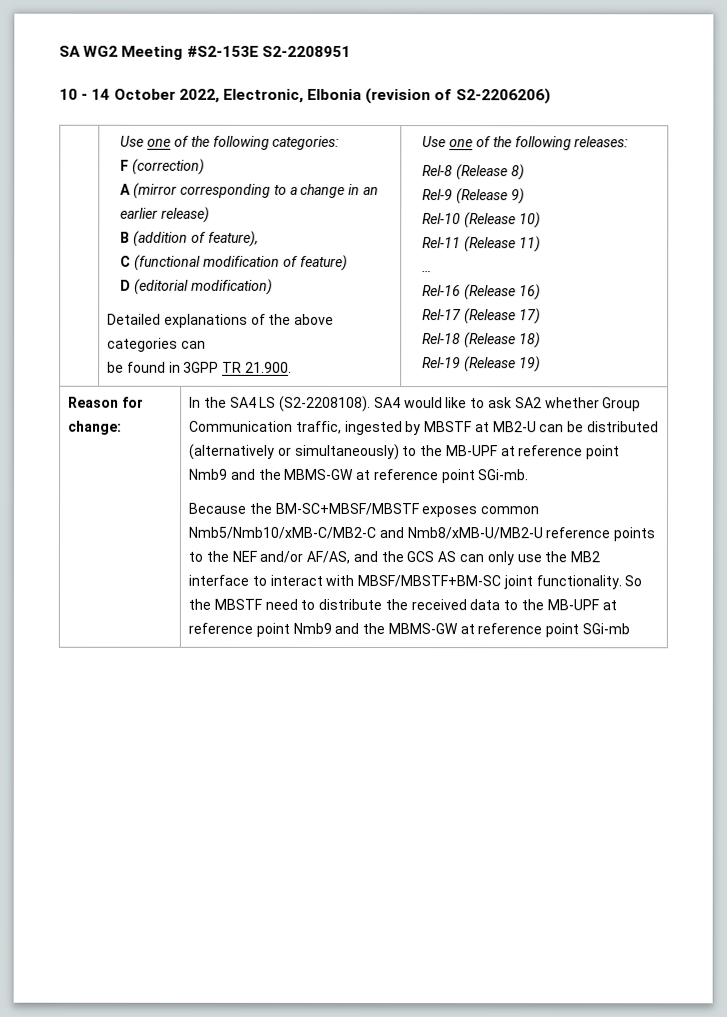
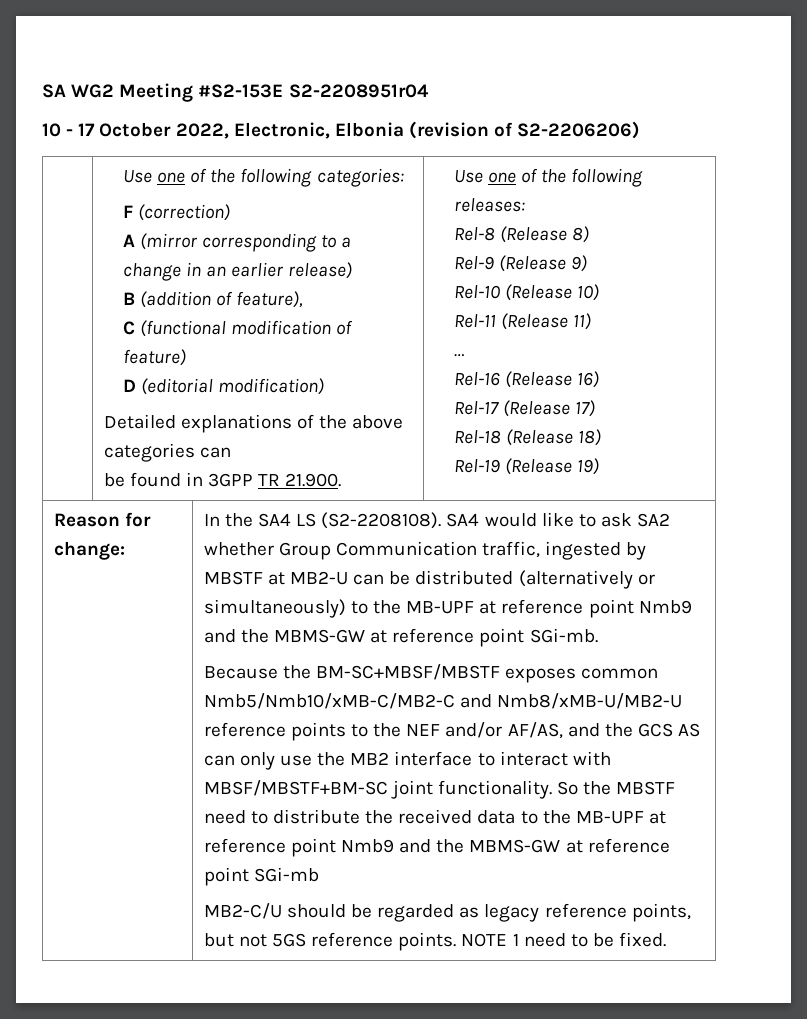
[261,45,351,57] S2-2208951 -> [288,84,429,98] S2-2208951r04
[91,88,111,100] 14 -> [78,123,96,136] 17
(630, 629) none -> [203,903,691,922] [203,932,667,951] // MB2-C/U should be regarded as legacy reference points, but not 5GS reference points. NOTE 1 need to be fixed.

